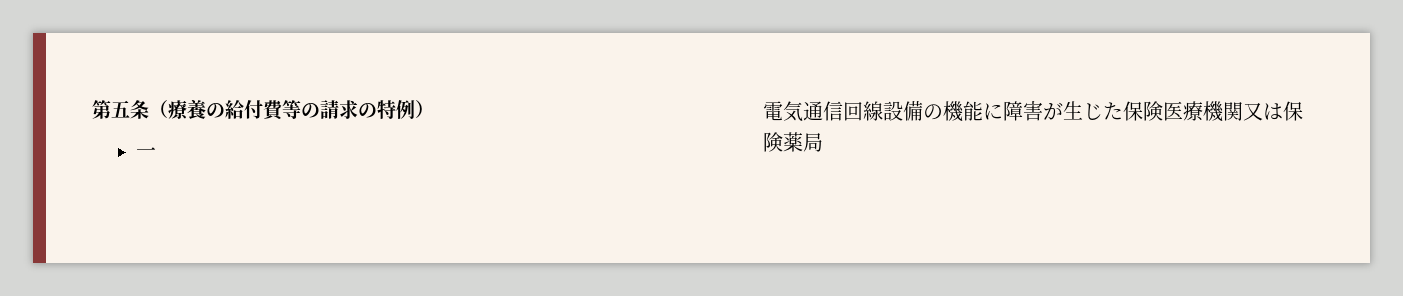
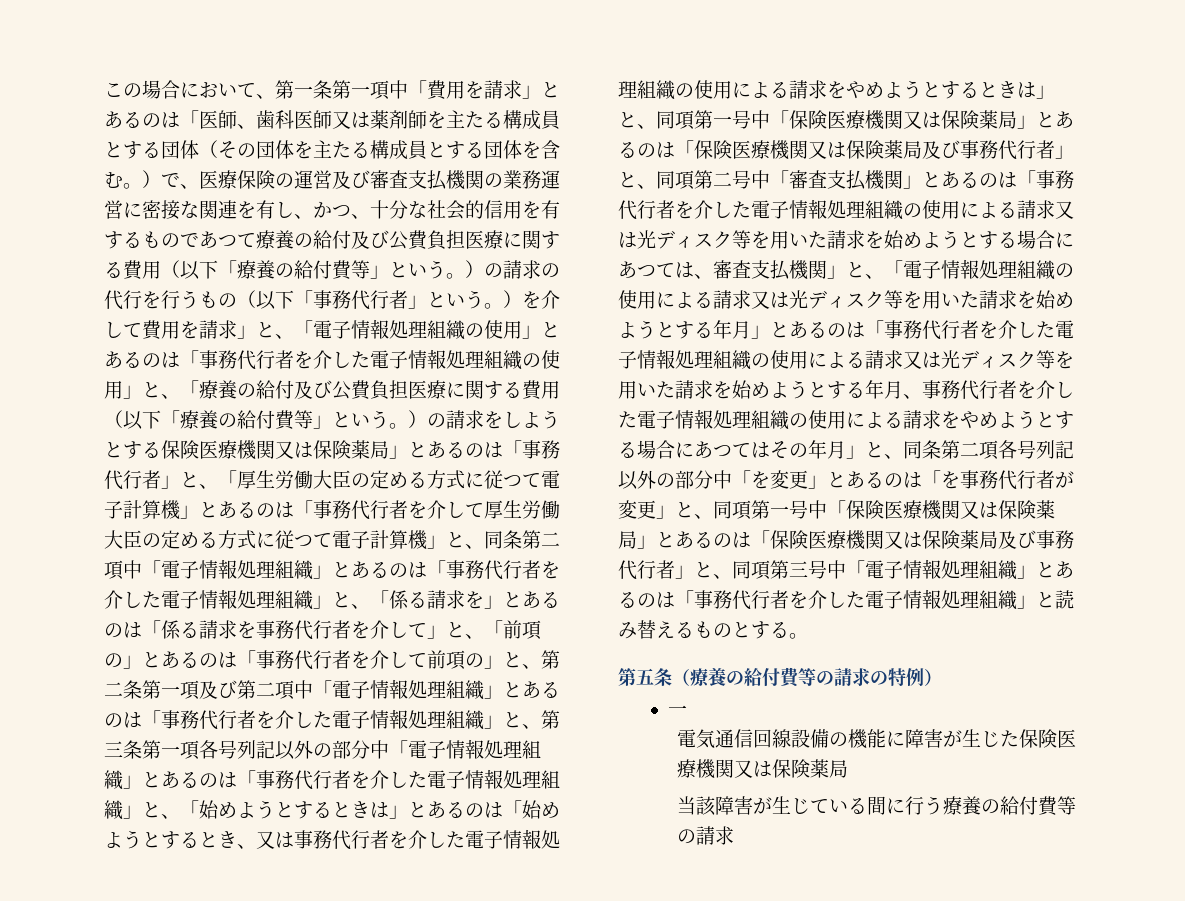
(92, 109) none -> [104,80,560,100] [104,110,560,130] [104,140,560,160] [104,170,560,190] [104,200,560,220] [104,230,560,250] [104,260,560,280] [104,290,560,310] [104,319,560,340] [104,349,560,370] [104,380,560,400] [104,410,560,430] [104,440,560,460] [104,470,560,490] [104,500,560,520] [104,530,560,550] [104,559,560,580] [104,589,560,610] [104,620,541,640] [104,650,560,670] [104,679,560,700] [104,709,560,730] [104,739,541,760] [104,769,560,790] [104,800,560,820] [104,829,560,850] [618,80,1055,100] [618,110,1074,130] [618,140,1074,160] [618,170,1074,190] [618,199,1074,220] [618,230,1074,249] [618,259,1074,280] [618,290,1074,309] [618,320,1074,340] [618,349,1074,370] [618,380,1074,400] [618,409,1074,430] [618,440,1074,460] [618,470,1074,490] [618,500,1055,520] [618,530,1074,550] [618,559,1074,580] [618,589,1074,610] [618,620,808,639] この場合において、第一条第一項中「費用を請求」とあるのは「医師、歯科医師又は薬剤師を主たる構成員とする団体（その団体を主たる構成員とする団体を含む。）で、医療保険の運営及び審査支払機関の業務運営に密接な関連を有し、かつ、十分な社会的信用を有するものであつて療養の給付及び公費負担医療に関する費用（以下「療養の給付費等」という。）の請求の代行を行うもの（以下「事務代行者」という。）を介して費用を請求」と、「電子情報処理組織の使用」とあるのは「事務代行者を介した電子情報処理組織の使用」と、「療養の給付及び公費負担医療に関する費用（以下「療養の給付費等」という。）の請求をしようとする保険医療機関又は保険薬局」とあるのは「事務代行者」と、「厚生労働大臣の定める方式に従つて電子計算機」とあるのは「事務代行者を介して厚生労働大臣の定める方式に従つて電子計算機」と、同条第二項中「電子情報処理組織」とあるのは「事務代行者を介した電子情報処理組織」と、「係る請求を」とあるのは「係る請求を事務代行者を介して」と、「前項の」とあるのは「事務代行者を介して前項の」と、第二条第一項及び第二項中「電子情報処理組織」とあるのは「事務代行者を介した電子情報処理組織」と、第三条第一項各号列記以外の部分中「電子情報処理組織」とあるのは「事務代行者を介した電子情報処理組織」と、「始めようとするときは」とあるのは「始めようとするとき、又は事務代行者を介した電子情報処理組織の使用による請求をやめようとするときは」と、同項第一号中「保険医療機関又は保険薬局」とあるのは「保険医療機関又は保険薬局及び事務代行者」と、同項第二号中「審査支払機関」とあるのは「事務代行者を介した電子情報処理組織の使用による請求又は光ディスク等を用いた請求を始めようとする場合にあつては、審査支払機関」と、「電子情報処理組織の使用による請求又は光ディスク等を用いた請求を始めようとする年月」とあるのは「事務代行者を介した電子情報処理組織の使用による請求又は光ディスク等を用いた請求を始めようとする年月、事務代行者を介した電子情報処理組織の使用による請求をやめようとする場合にあつてはその年月」と、同条第二項各号列記以外の部分中「を変更」とあるのは「を事務代行者が変更」と、同項第一号中「保険医療機関又は保険薬局」とあるのは「保険医療機関又は保険薬局及び事務代行者」と、同項第三号中「電子情報処理組織」とあるのは「事務代行者を介した電子情報処理組織」と読み替えるものとする。 //
(823, 142) none -> [677,796,1077,816] [677,826,735,845] // 当該障害が生じている間に行う療養の給付費等の請求

